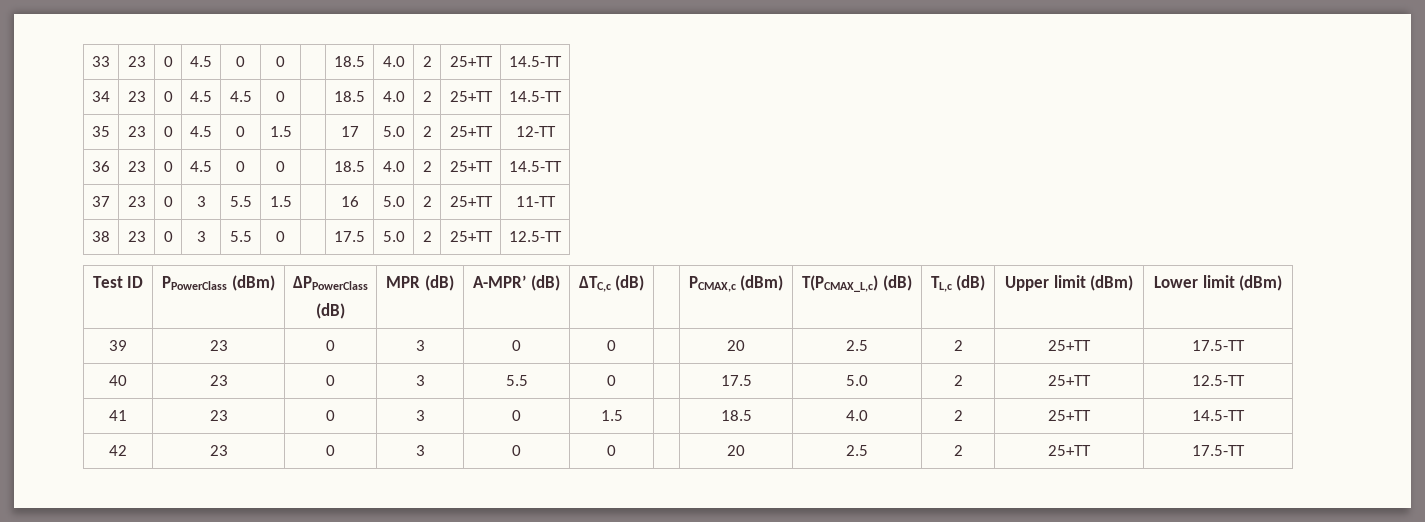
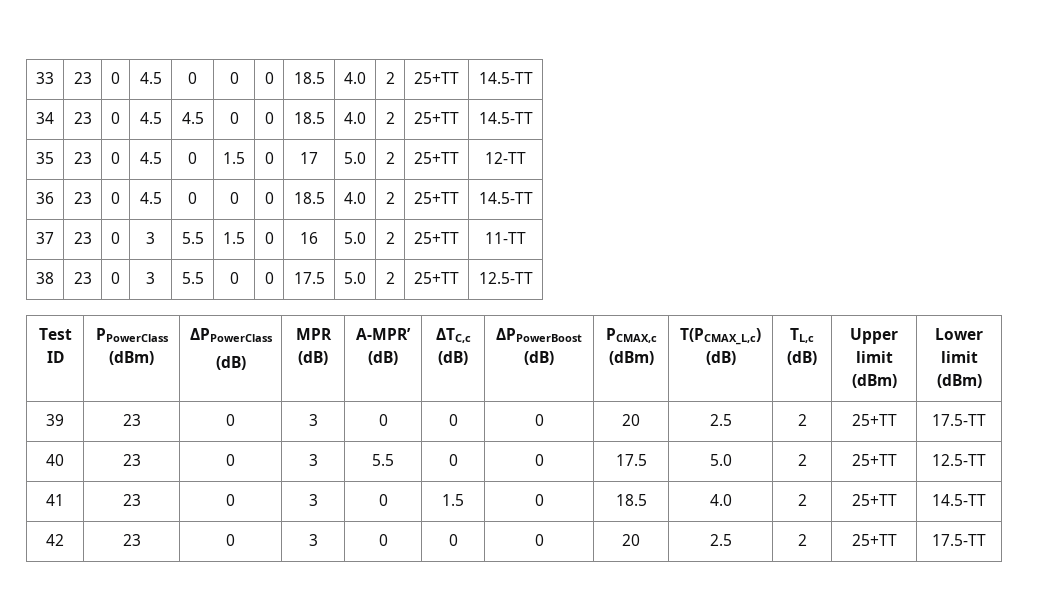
(285, 61) none -> [264,72,274,84] 0
(285, 96) none -> [264,112,274,124] 0
(292, 131) none -> [264,152,274,164] 0
(285, 166) none -> [264,192,274,204] 0
(292, 201) none -> [264,232,274,244] 0
(285, 236) none -> [264,272,274,284] 0
(645, 283) none -> [496,328,582,342] [524,351,554,365] ΔPPowerBoost (dB)
(616, 345) none -> [534,414,544,426] 0
(616, 380) none -> [534,454,544,466] 0
(623, 415) none -> [534,494,544,506] 0
(616, 450) none -> [534,534,544,546] 0

